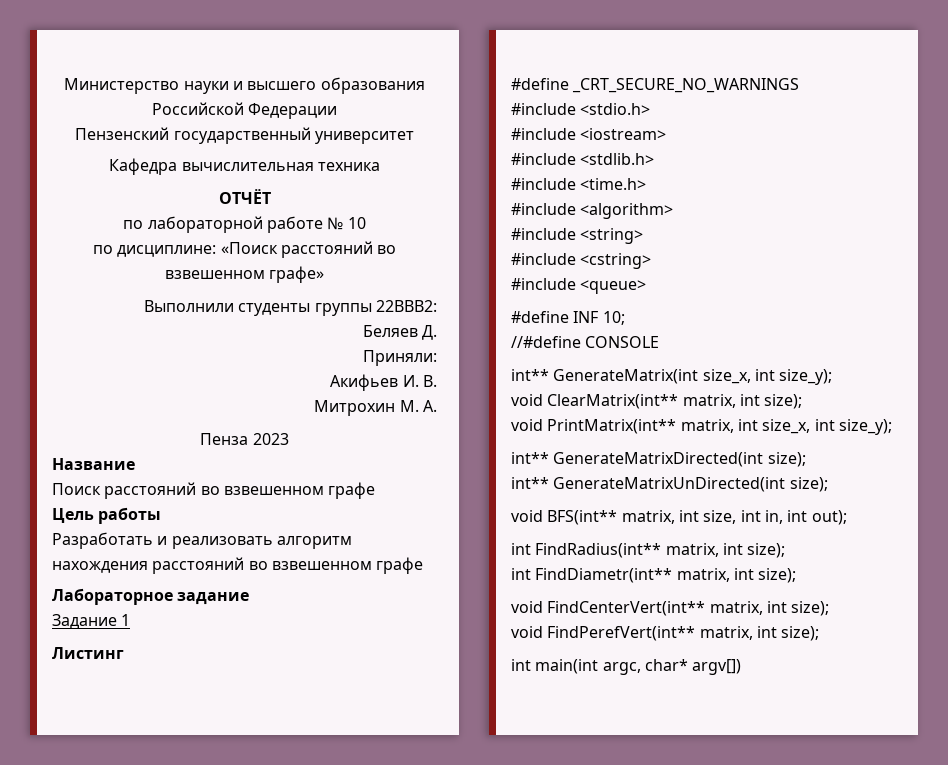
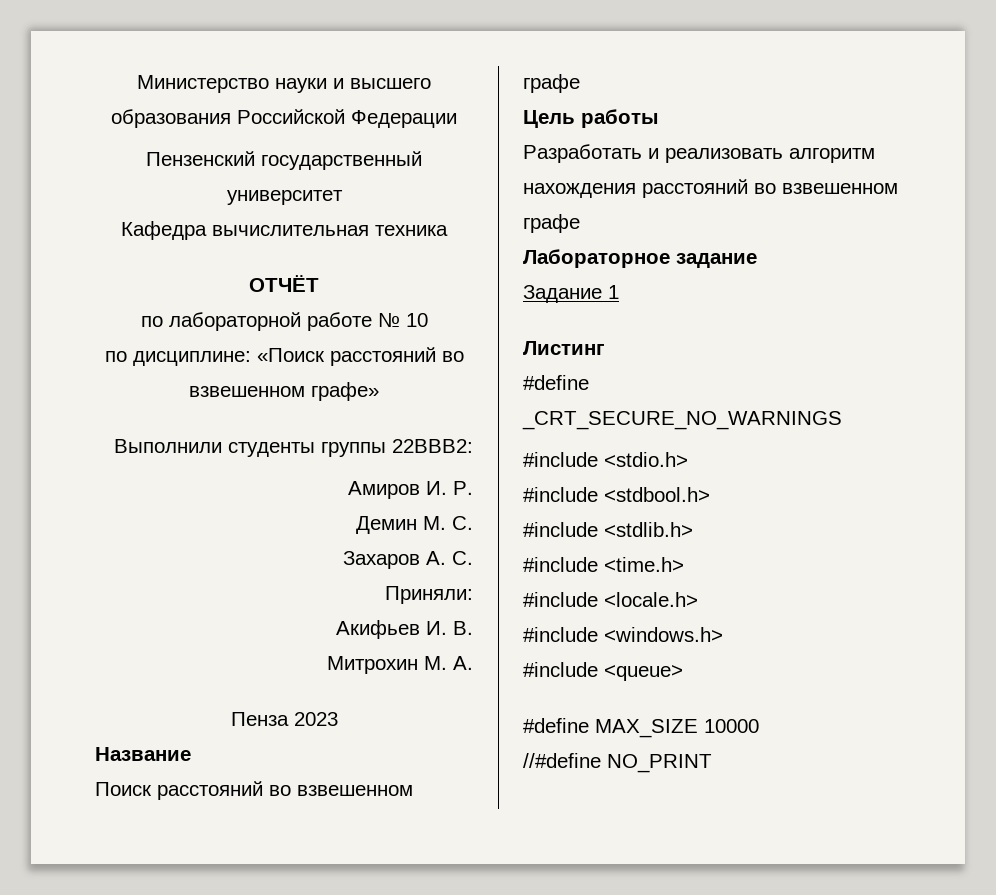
[362,325,437,340] Беляев Д. -> [348,481,473,499] [356,516,473,534] [343,551,473,569] Амиров И. Р. // Демин М. С. // Захаров А. С.
[580,128,667,140] <iostream> -> [604,487,710,502] <stdbool.h>
[580,203,674,219] [511,228,644,244] [511,253,652,269] <algorithm> // #include <string> // #include <cstring> -> [604,592,698,607] [523,627,723,642] <locale.h> // #include <windows.h>
[573,311,625,325] INF 10; -> [595,719,759,738] MAX_SIZE 10000
[585,336,660,348] [511,369,833,385] [511,394,803,409] [511,419,892,435] [511,452,806,467] [511,477,828,492] [511,510,847,525] [511,543,786,558] [511,568,797,583] [511,601,830,616] [511,626,820,641] [511,659,742,675] CONSOLE // int** GenerateMatrix(int size_x, int size_y); // void ClearMatrix(int** matrix, int size); // void PrintMatrix(int** matrix, int size_x, int size_y); // int** GenerateMatrixDirected(int size); // int** GenerateMatrixUnDirected(int size); // void BFS(int** matrix, int size, int in, int out); // int FindRadius(int** matrix, int size); // int FindDiametr(int** matrix, int size); // void FindCenterVert(int** matrix, int size); // void FindPerefVert(int** matrix, int size); // int main(int argc, char* argv[]) -> [607,754,712,773] NO_PRINT

